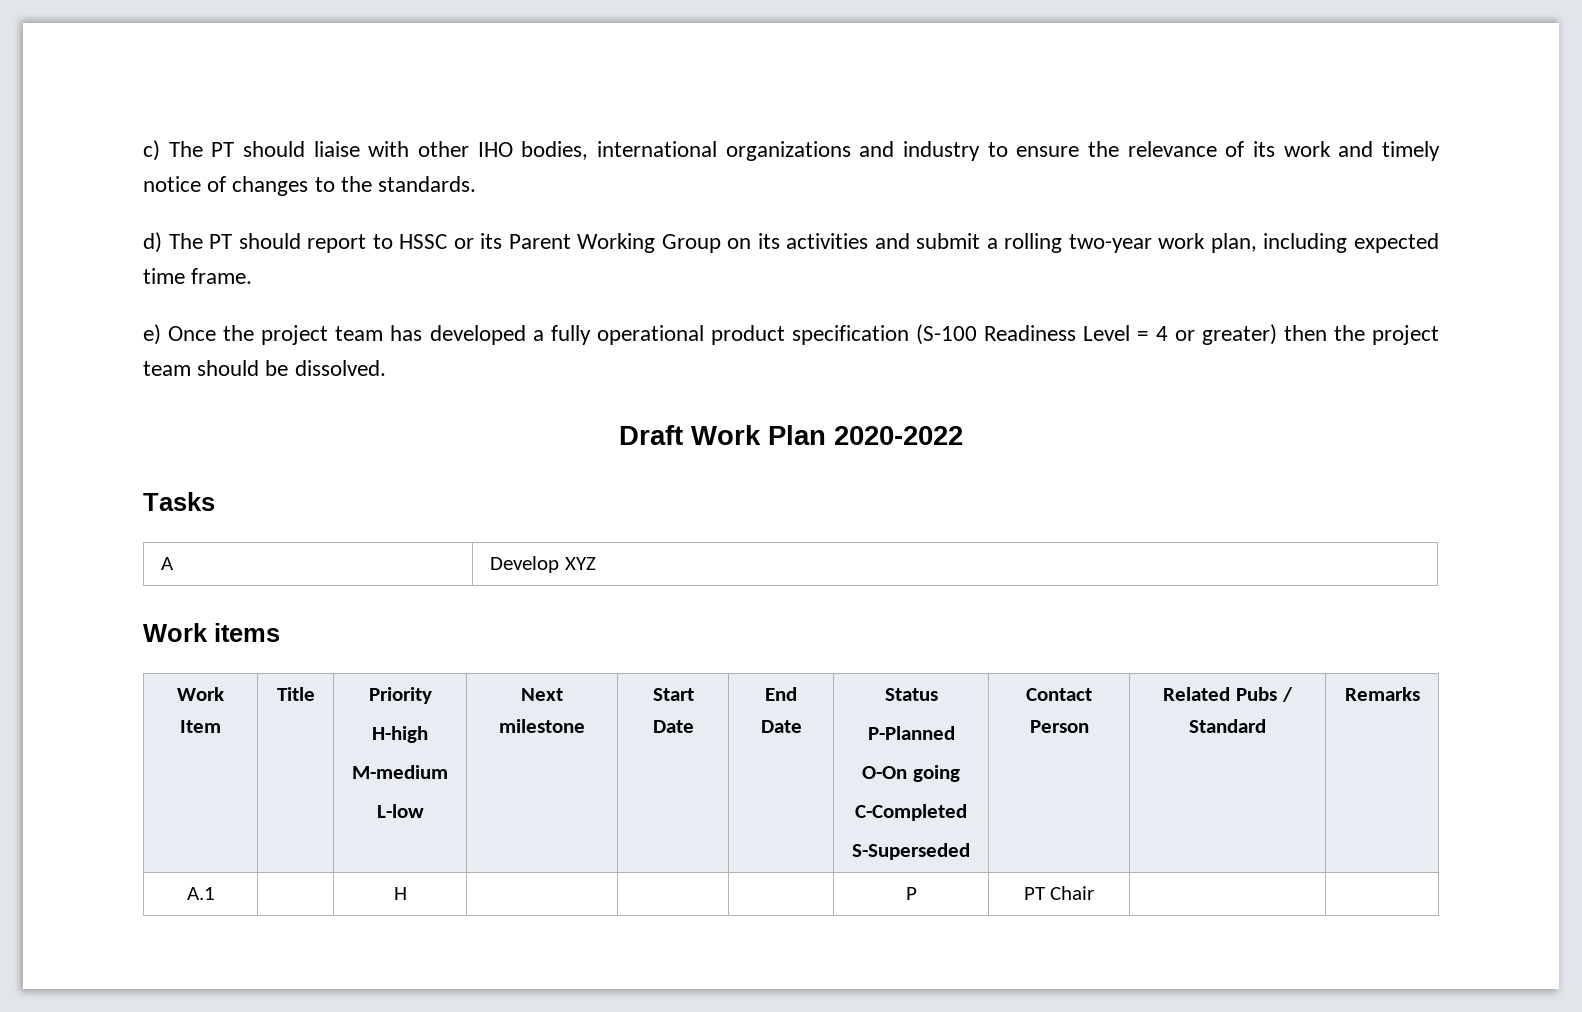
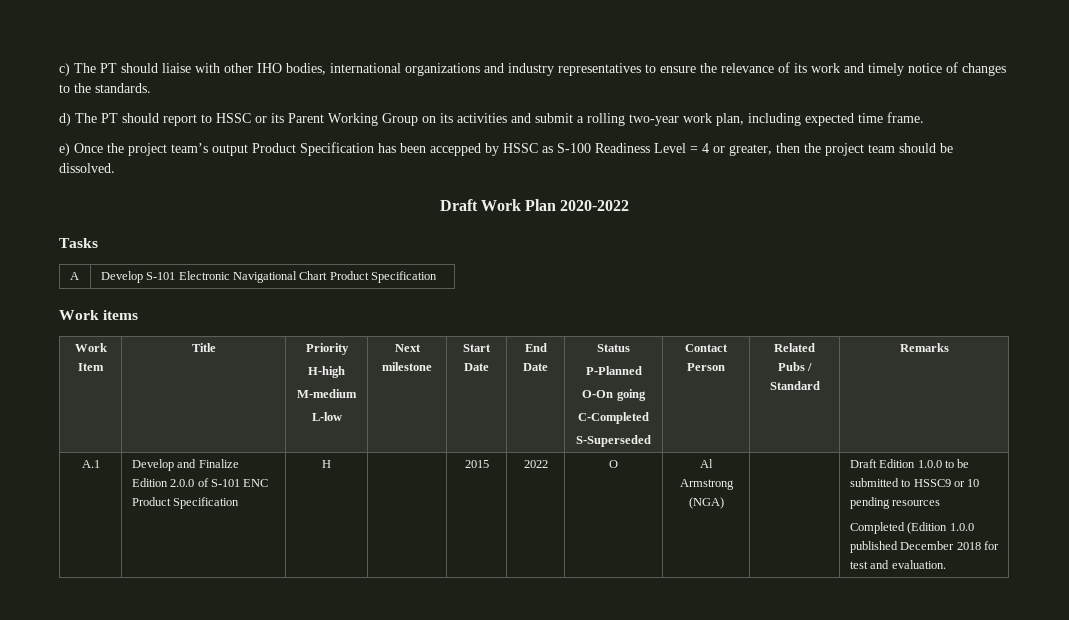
(980, 151) none -> [558,63,641,76] representatives
[335,324,978,345] team has developed a fully operational product specification (S-100 -> [171,142,591,156] team’s output Product Specification has been accepped by HSSC as S-100
[1201,324,1277,345] greater) -> [729,144,772,156] greater,
[564,557,596,570] XYZ -> [146,271,438,283] S-101 Electronic Navigational Chart Product Specification
[393,887,407,900] [905,887,917,900] [1023,886,1095,900] | H | | | | P | PT Chair | | -> [131,459,239,471] [131,478,269,487] [131,497,240,509] [322,460,331,468] [464,460,489,468] [523,460,548,468] [609,460,618,468] [700,459,713,468] [679,479,734,490] [688,497,724,509] [849,459,970,468] [849,478,980,487] [849,497,941,509] [849,522,974,534] [849,541,1000,553] [849,560,946,569] Develop and Finalize Edition 2.0.0 of S-101 ENC Product Specification | H | | 2015 | 2022 | O | Al Armstrong (NGA) | | Draft Edition 1.0.0 to be submitted to HSSC9 or 10 pending resources // Completed (Edition 1.0.0 published December 2018 for test and evaluation.

